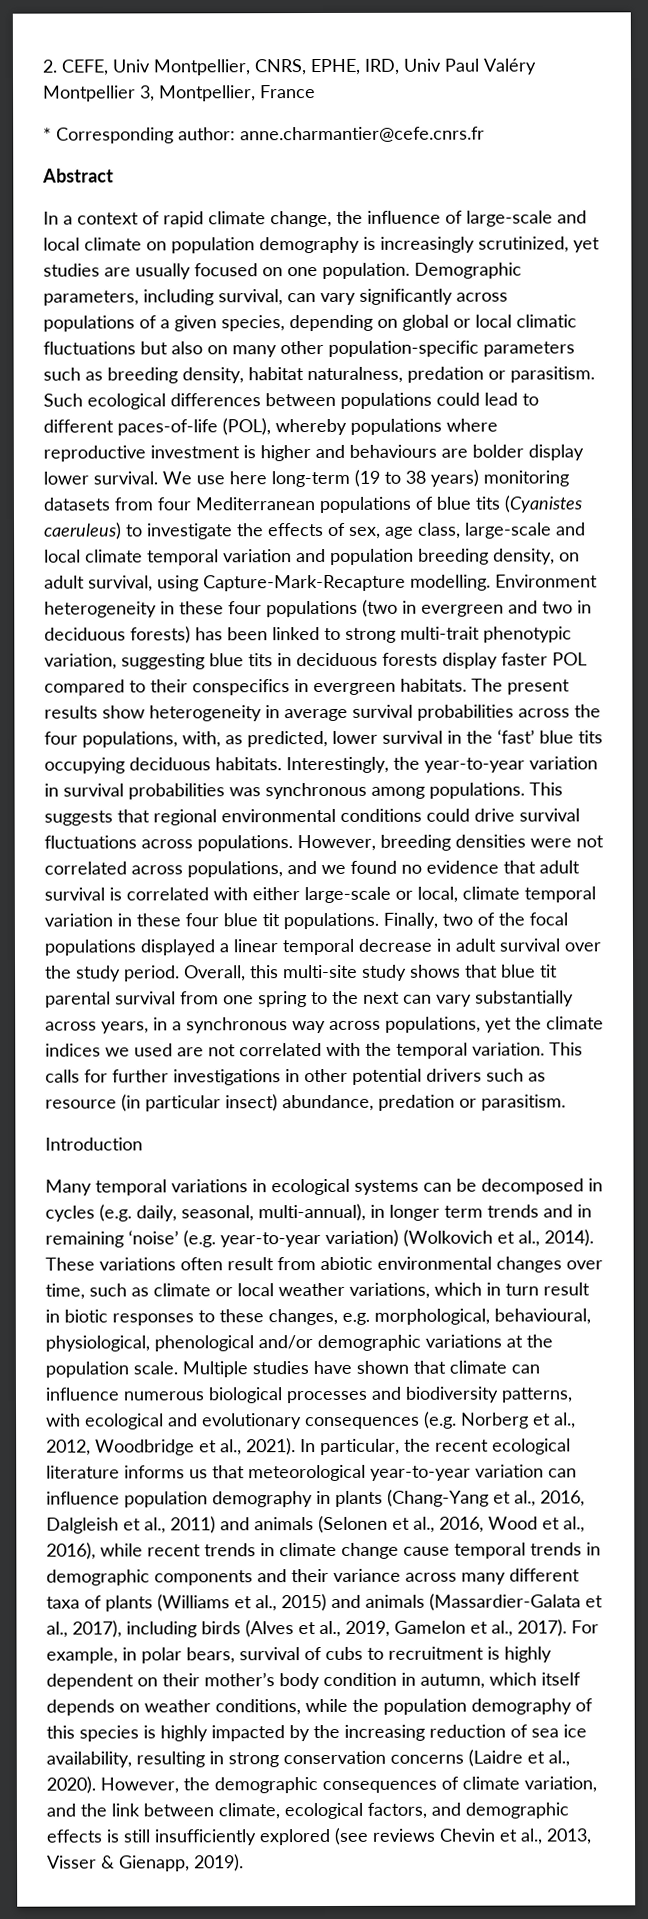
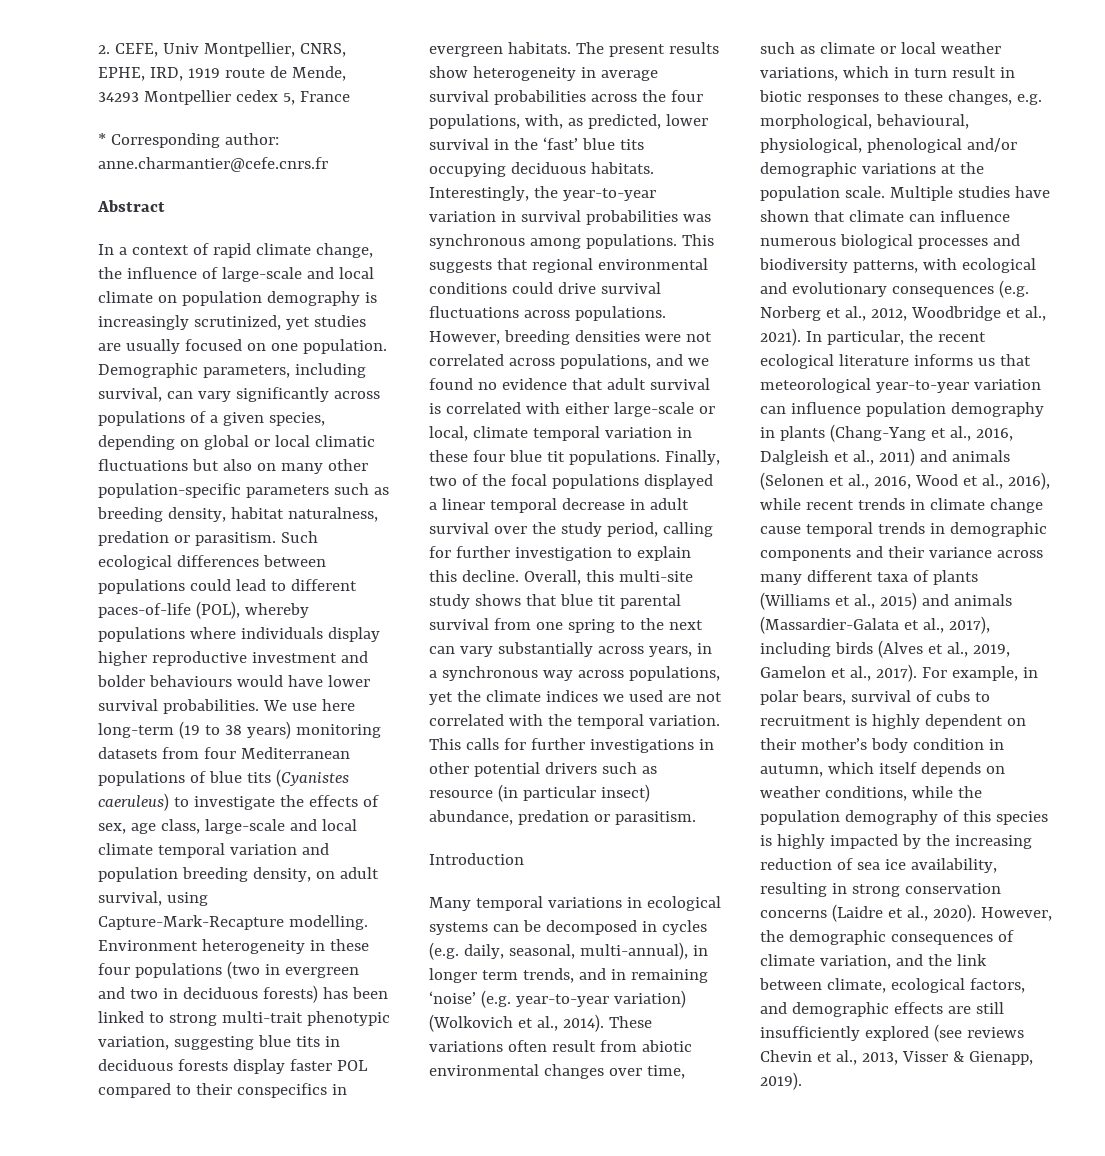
[403,58,536,75] [43,85,256,102] Univ Paul Valéry Montpellier 3, Montpellier, -> [187,66,346,81] [98,90,295,105] 1919 route de Mende, 34293 Montpellier cedex 5,
[43,444,584,462] [43,471,158,485] reproductive investment is higher and behaviours are bolder display lower survival. -> [240,627,380,642] [98,651,368,666] [97,675,370,687] [98,699,259,714] individuals display higher reproductive investment and bolder behaviours would have lower survival probabilities.
[124,965,180,982] period. -> [606,522,713,537] [429,546,691,561] [429,570,519,582] period, calling for further investigation to explain this decline.
[487,1204,539,1218] trends -> [522,968,574,983] trends,
[106,1829,120,1843] is -> [947,1006,971,1014] are

